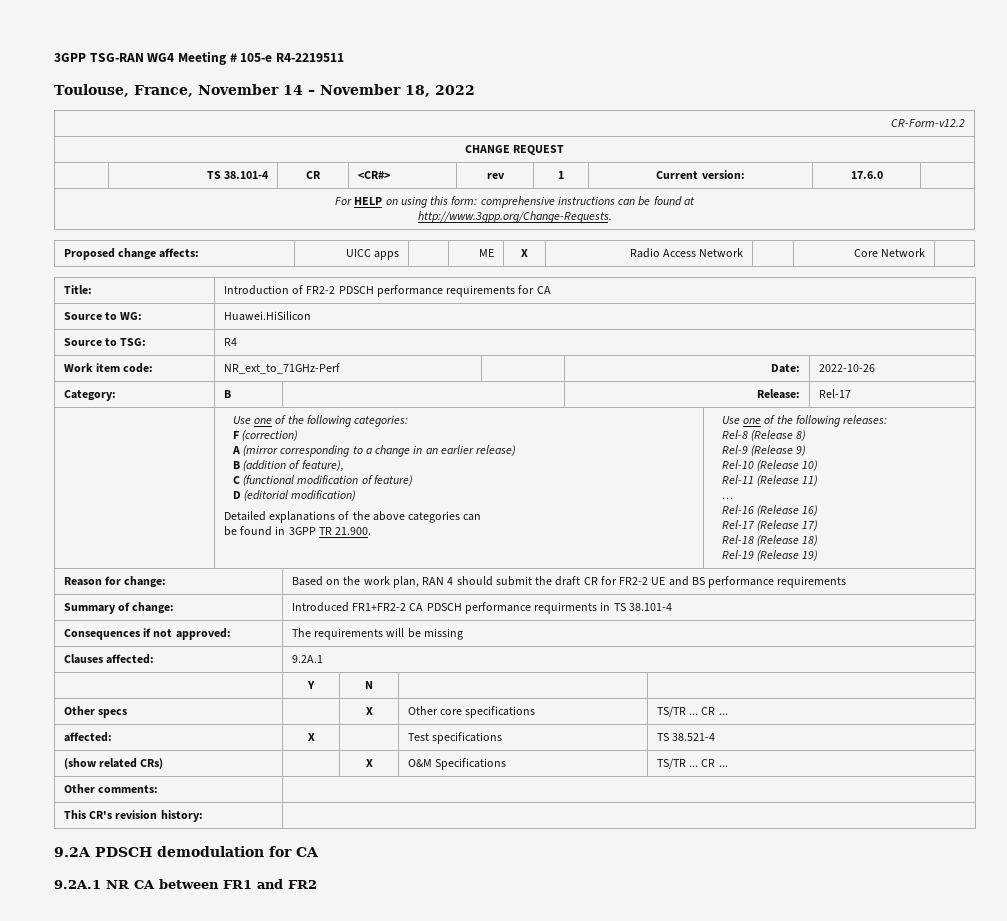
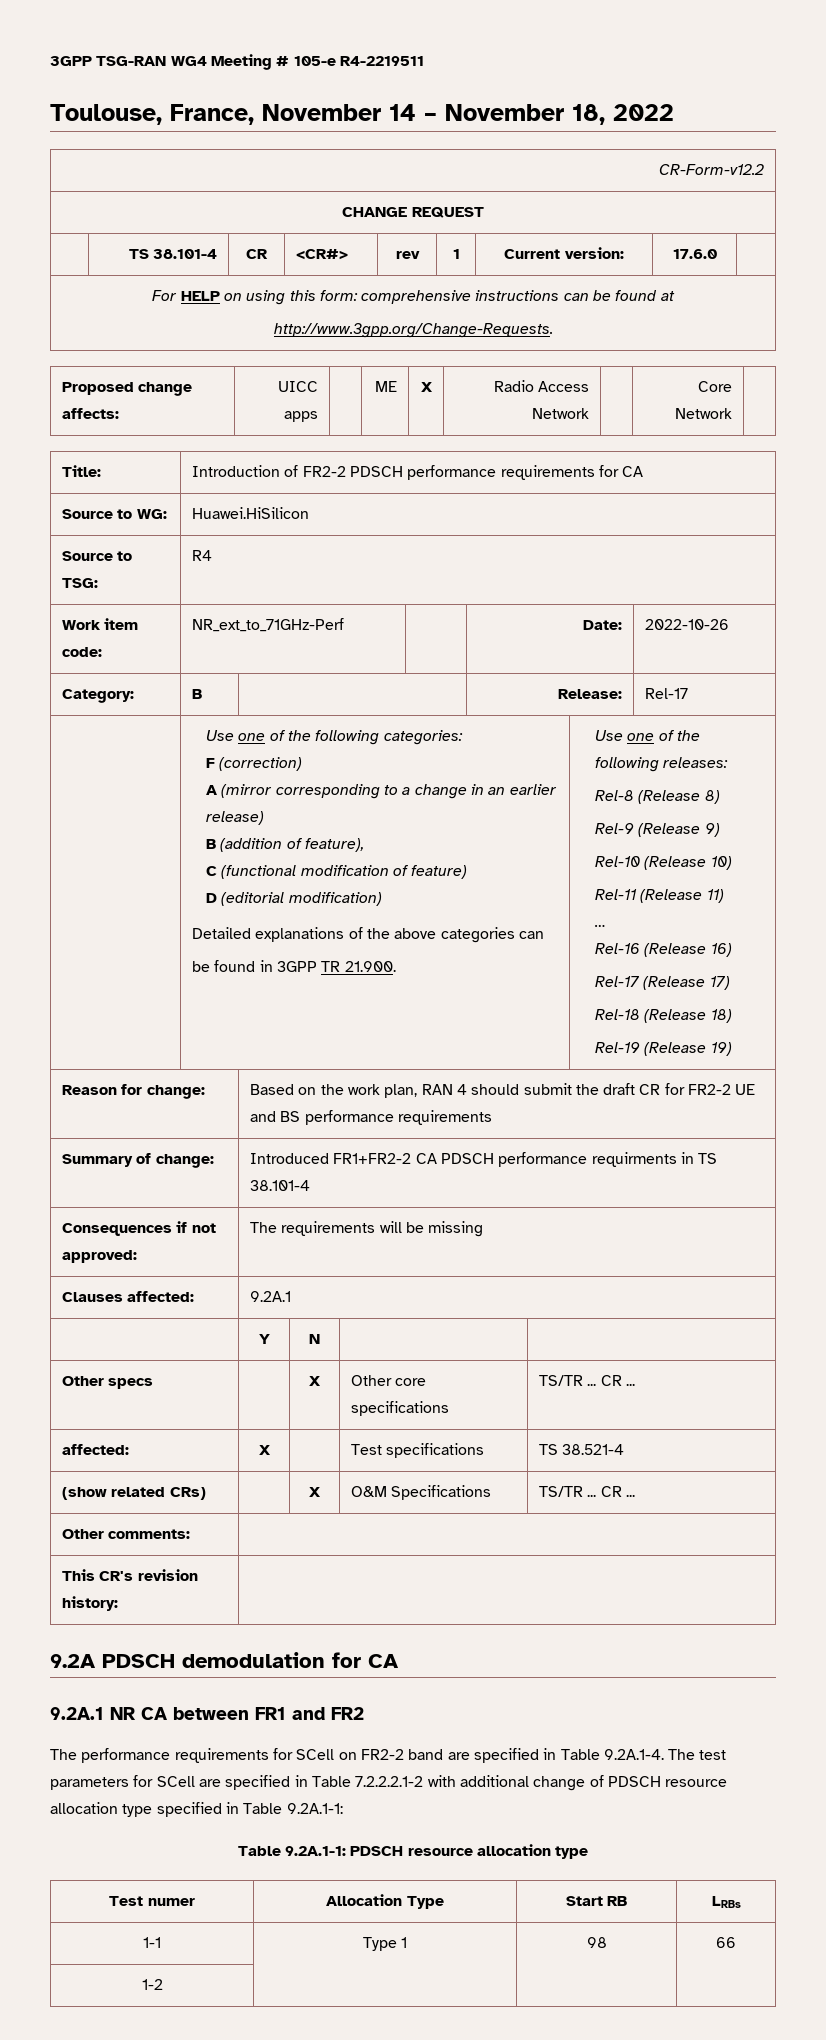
(317, 884) none -> [50,1748,727,1763] [50,1775,728,1791] [50,1802,343,1817] [237,1844,589,1859] [109,1896,195,1906] [326,1894,444,1909] [565,1896,628,1906] [711,1896,741,1908] [143,1937,161,1948] [362,1937,408,1951] [586,1937,607,1948] [716,1937,736,1948] [141,1979,163,1990] // The performance requirements for SCell on FR2-2 band are specified in Table 9.2A.1-4. The test parameters for SCell are specified in Table 7.2.2.2.1-2 with additional change of PDSCH resource allocation type specified in Table 9.2A.1-1: // Table 9.2A.1-1: PDSCH resource allocation type // Test numer | Allocation Type | Start RB | LRBs // 1-1 | Type 1 | 98 | 66 // 1-2 | | |

